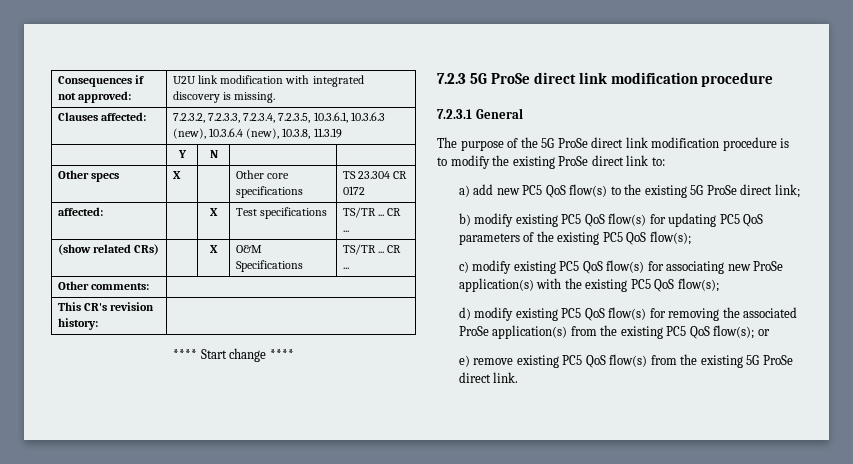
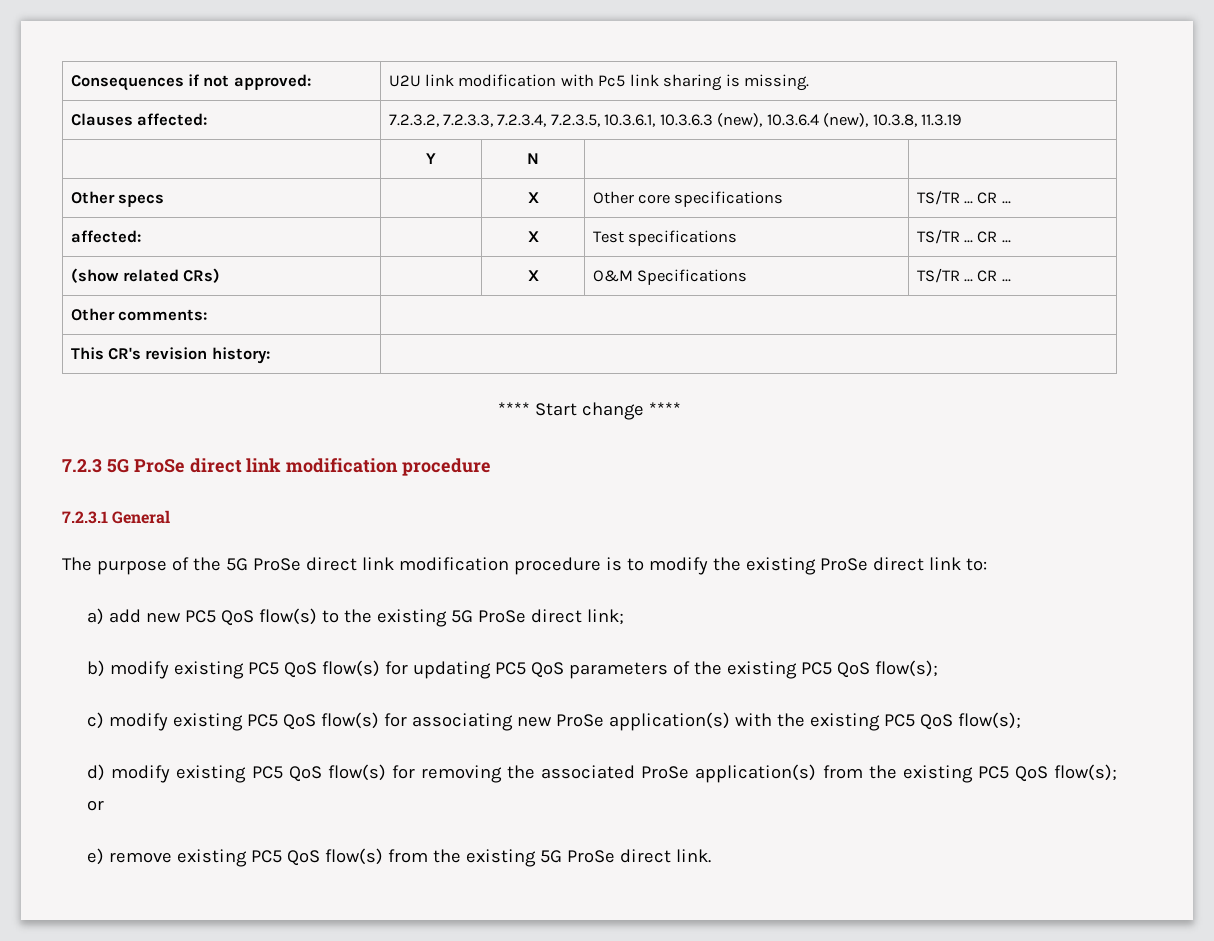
[312,75,364,87] [173,91,221,103] integrated discovery -> [598,74,723,91] Pc5 link sharing
[173,171,182,179] X | | -> [527,192,539,203] | X |
[343,171,408,179] [343,186,366,195] TS 23.304 CR 0172 -> [916,190,1011,205] TS/TR ... CR ...

